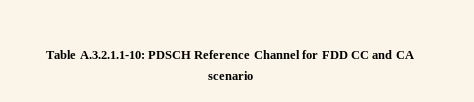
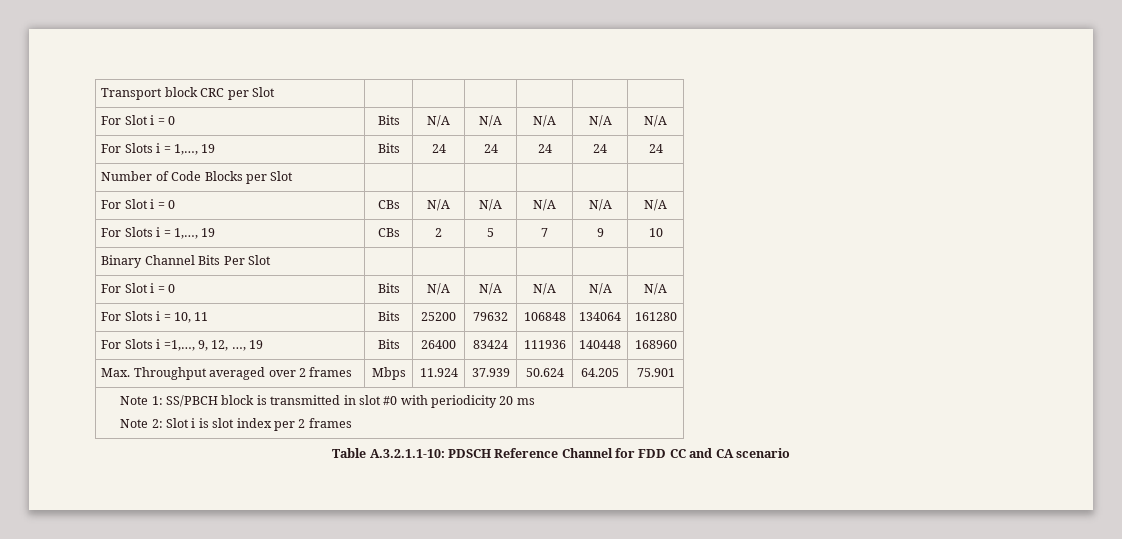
(46, 54) none -> [101,87,275,100] [101,115,175,125] [377,115,400,125] [427,115,450,127] [479,115,502,127] [533,115,556,127] [588,115,612,127] [644,115,667,127] [101,143,216,155] [377,143,400,153] [431,144,446,153] [483,144,498,153] [537,144,552,153] [593,144,607,153] [648,144,663,153] [101,171,294,184] [101,199,175,209] [377,200,400,209] [427,199,450,211] [479,199,502,211] [533,199,556,211] [588,199,612,211] [644,199,667,211] [101,227,216,239] [377,228,400,237] [435,228,442,237] [487,228,494,237] [541,228,548,237] [596,228,604,237] [648,228,663,237] [101,255,271,268] [101,283,175,293] [377,283,400,293] [427,283,450,295] [479,283,502,295] [533,283,556,295] [588,283,612,295] [644,283,667,295] [101,311,209,323] [377,311,400,321] [421,312,456,321] [473,312,508,321] [523,312,566,321] [579,312,621,321] [634,312,677,321] [101,339,264,351] [377,339,400,349] [421,340,456,349] [473,340,508,349] [523,340,566,349] [579,340,621,349] [634,340,677,349] [101,367,353,380] [371,367,406,380] [419,368,458,377] [471,368,510,377] [525,368,564,377] [581,368,619,377] [636,368,675,377] [120,395,535,408] [120,418,352,431] Transport block CRC per Slot | | | | | | // For Slot i = 0 | Bits | N/A | N/A | N/A | N/A | N/A // For Slots i = 1,…, 19 | Bits | 24 | 24 | 24 | 24 | 24 // Number of Code Blocks per Slot | | | | | | // For Slot i = 0 | CBs | N/A | N/A | N/A | N/A | N/A // For Slots i = 1,…, 19 | CBs | 2 | 5 | 7 | 9 | 10 // Binary Channel Bits Per Slot | | | | | | // For Slot i = 0 | Bits | N/A | N/A | N/A | N/A | N/A // For Slots i = 10, 11 | Bits | 25200 | 79632 | 106848 | 134064 | 161280 // For Slots i =1,…, 9, 12, …, 19 | Bits | 26400 | 83424 | 111936 | 140448 | 168960 // Max. Throughput averaged over 2 frames | Mbps | 11.924 | 37.939 | 50.624 | 64.205 | 75.901 // Note 1: SS/PBCH block is transmitted in slot #0 with periodicity 20 ms // Note 2: Slot i is slot index per 2 frames //

